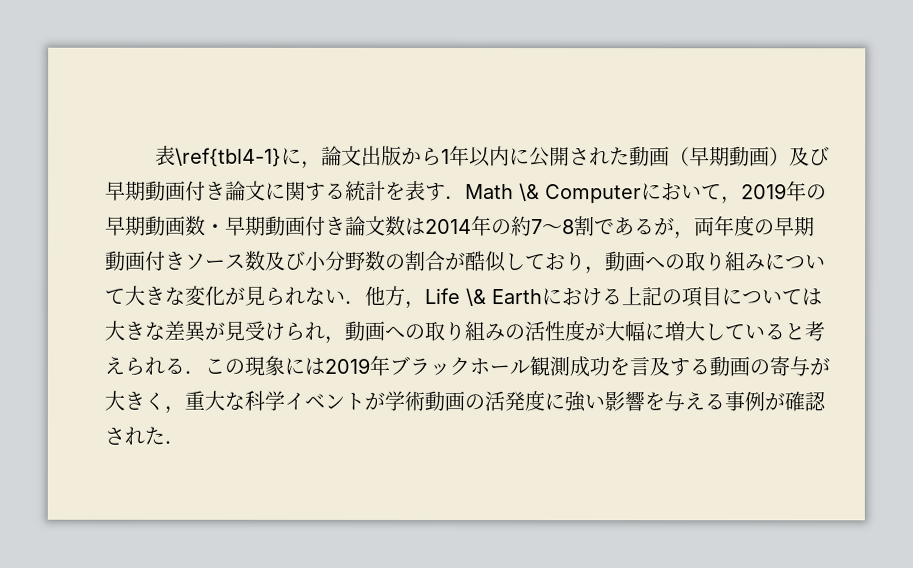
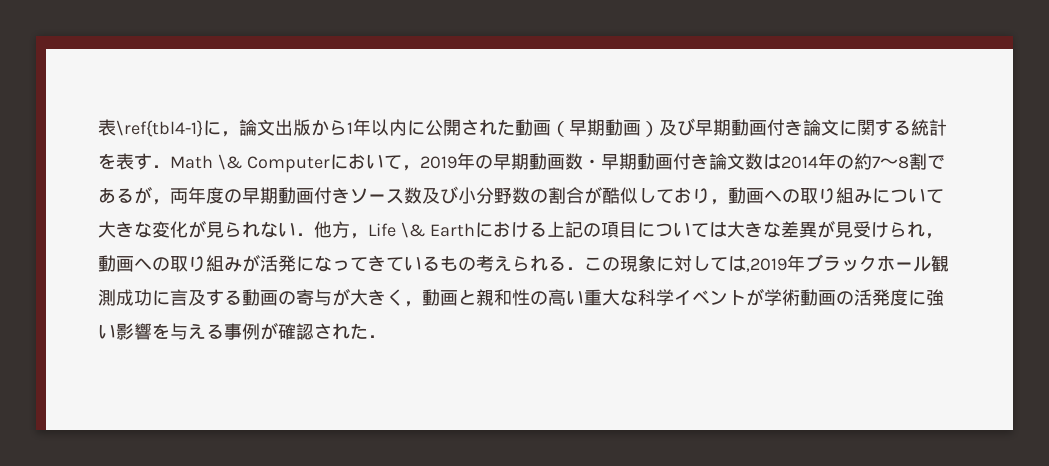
[504,320,805,342] の活性度が大幅に増大していると -> [242,254,476,272] が活発になってきているもの
[304,357,370,375] は2019 -> [674,255,787,272] 対しては,2019
[609,357,630,376] を -> [152,290,170,306] に
(185, 409) none -> [422,289,584,306] 動画と親和性の高い

